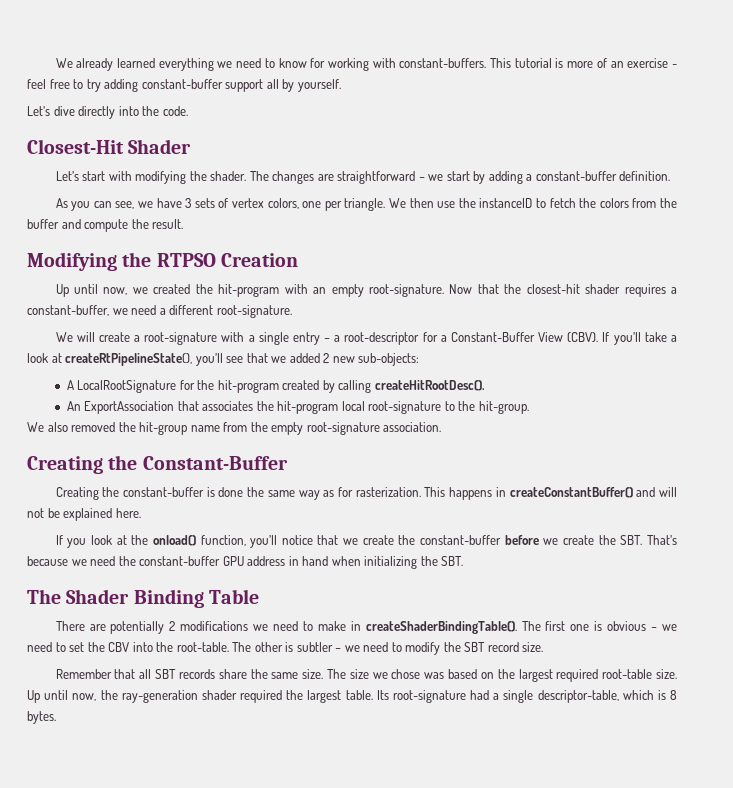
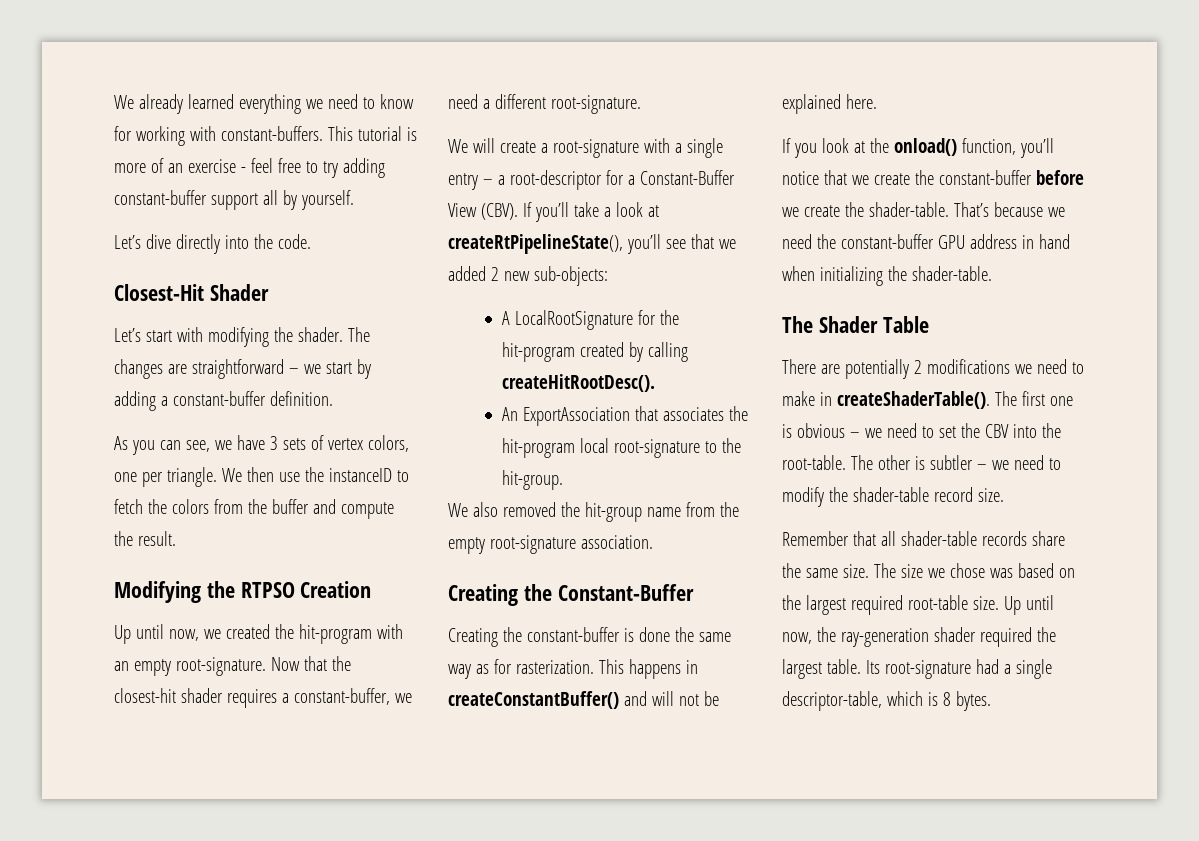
[620,535,643,545] SBT. -> [868,202,949,217] shader-table.
[441,556,464,566] SBT. -> [911,266,992,281] shader-table.
[133,589,204,608] Binding -> (878, 324) none
[365,621,517,634] createShaderBindingTable(). -> [836,391,990,409] createShaderTable().
[464,642,486,652] SBT -> [852,487,929,502] shader-table
[155,669,177,679] SBT -> [900,531,977,546] shader-table

